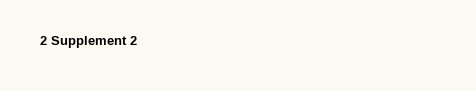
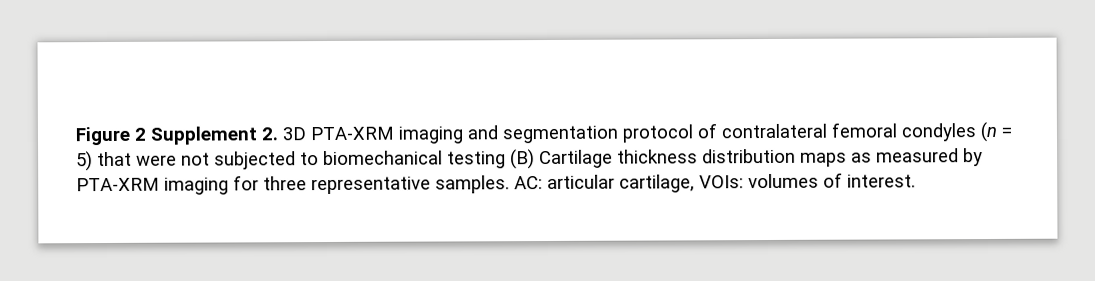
(40, 40) none -> [75,126,131,146] Figure
[130,36,137,45] 2 -> [261,121,1012,144] [76,148,983,172] [76,172,916,195] 2. 3D PTA-XRM imaging and segmentation protocol of contralateral femoral condyles (n = 5) that were not subjected to biomechanical testing (B) Cartilage thickness distribution maps as measured by PTA-XRM imaging for three representative samples. AC: articular cartilage, VOIs: volumes of interest.

